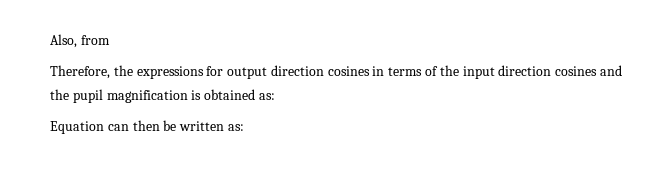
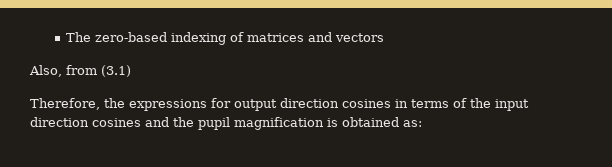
(50, 41) none -> [66,32,385,45] The zero-based indexing of matrices and vectors //
(110, 40) none -> [101,65,131,77] (3.1)
[50,120,244,134] // Equation can then be written as: -> (422, 123) none

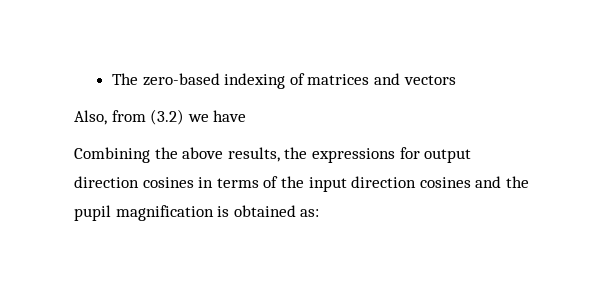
[101,65,131,77] [30,98,100,110] (3.1) // Therefore, -> [150,109,247,125] [74,147,280,163] (3.2) we have // Combining the above results,

